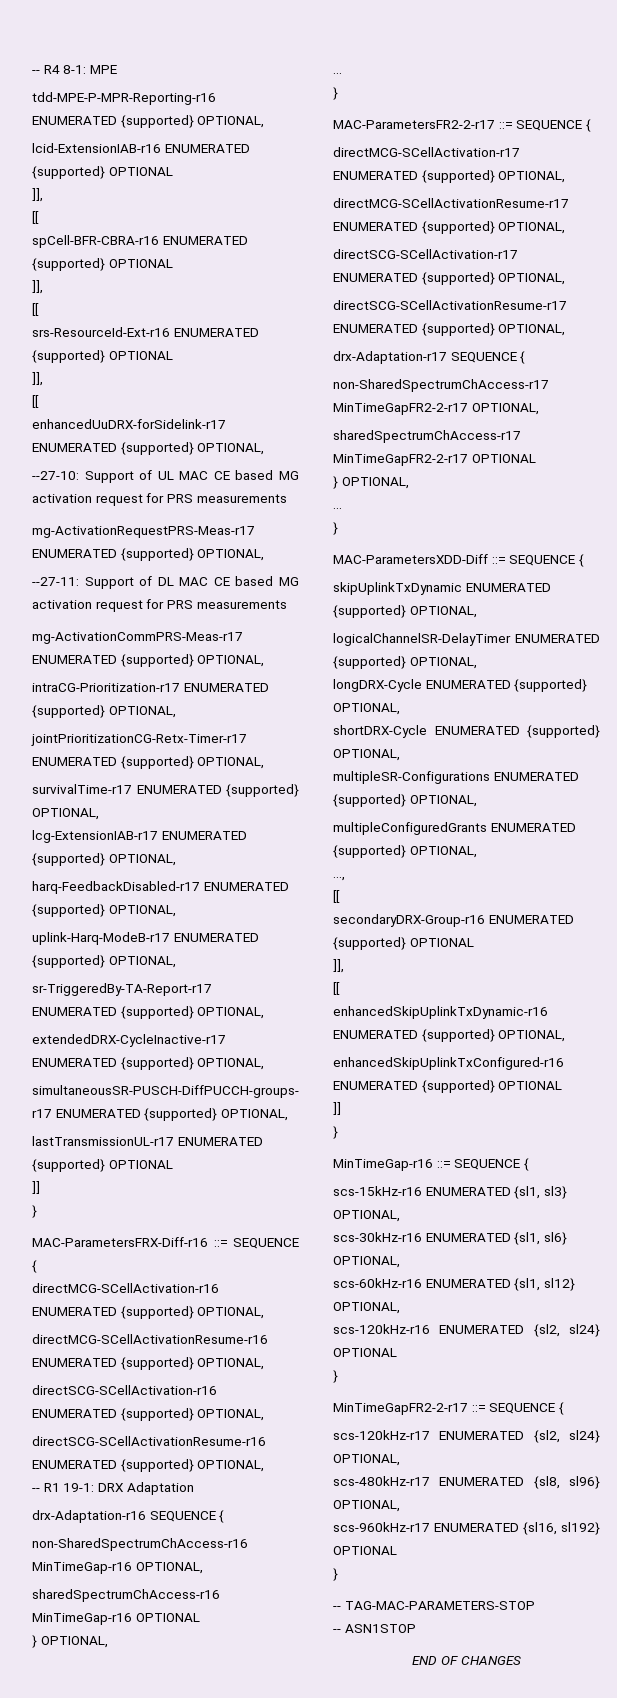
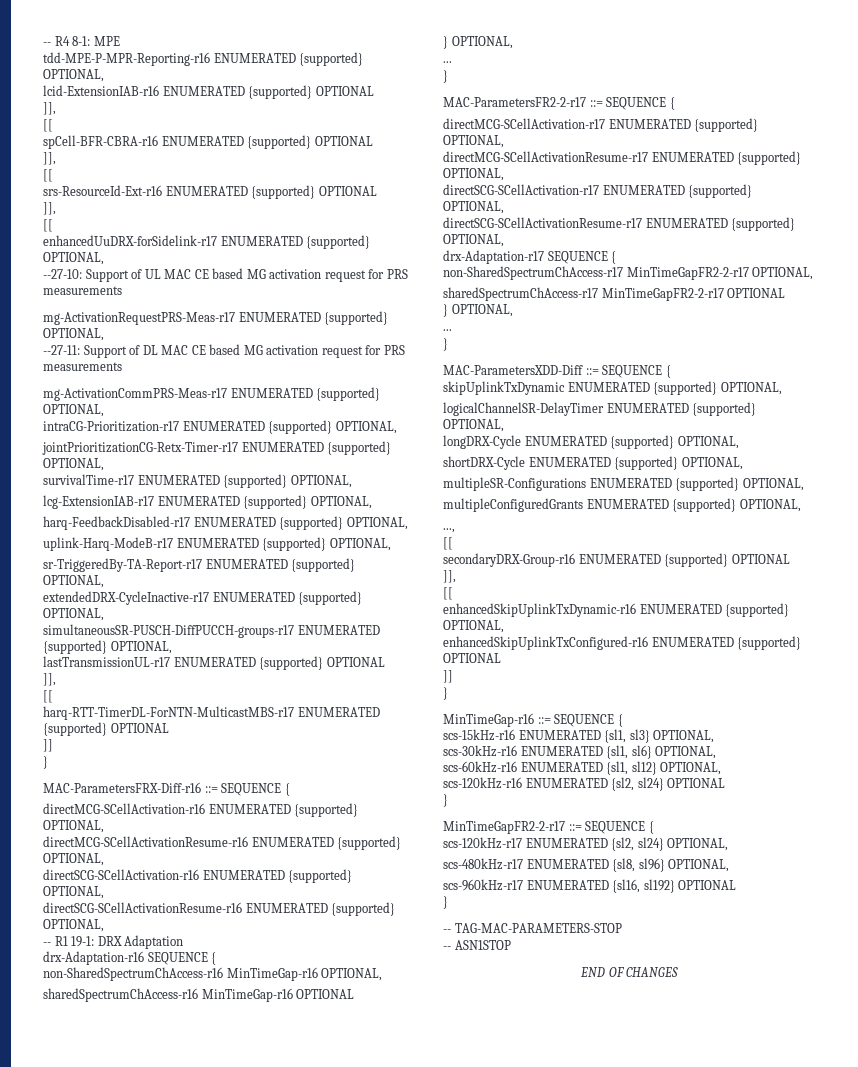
(173, 1164) none -> [43,673,56,686] [43,690,53,703] [43,706,380,720] [43,722,169,736] // ]], // [[ // harq-RTT-TimerDL-ForNTN-MulticastMBS-r17 ENUMERATED {supported} OPTIONAL

